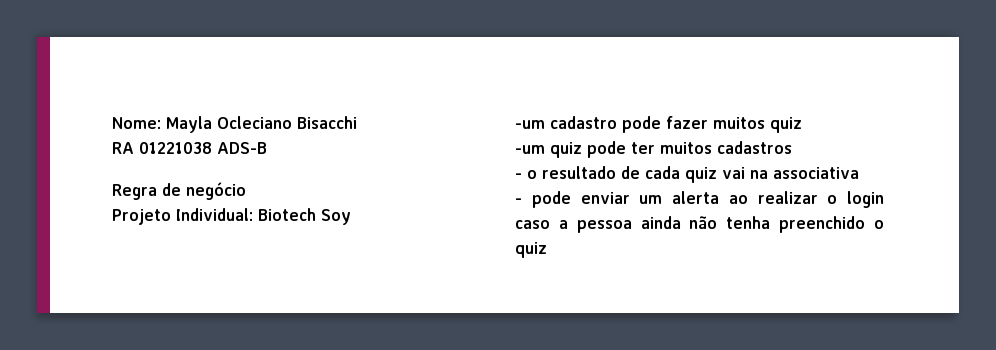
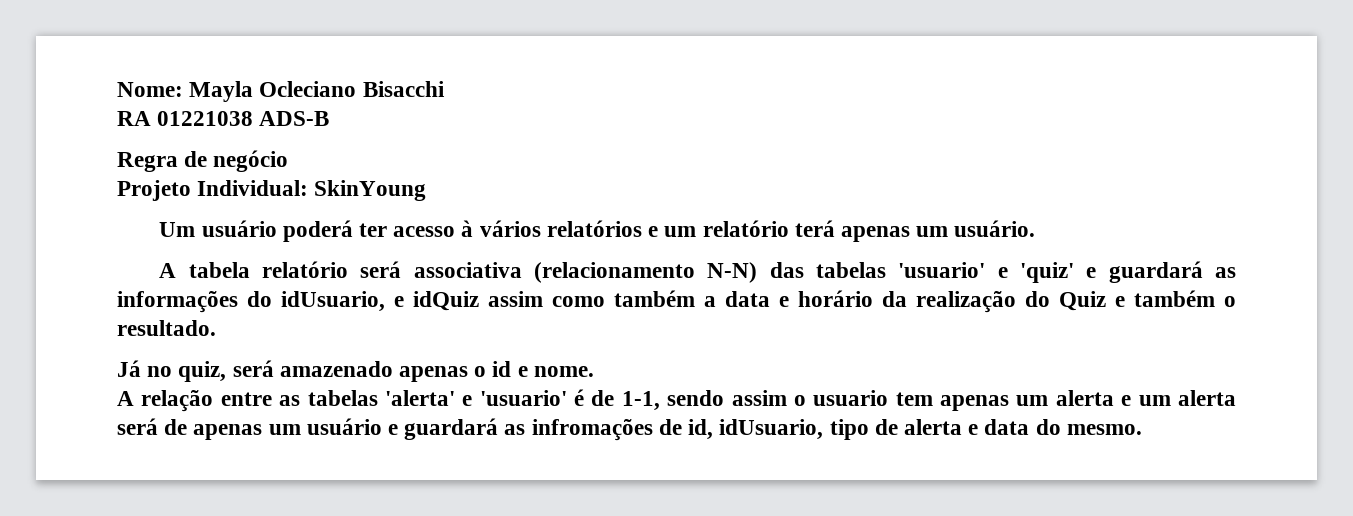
[258,208,351,225] [515,116,802,133] [515,141,792,158] [515,166,859,183] [515,191,884,208] [515,216,884,233] [515,242,547,258] Biotech Soy // -um cadastro pode fazer muitos quiz // -um quiz pode ter muitos cadastros // - o resultado de cada quiz vai na associativa // - pode enviar um alerta ao realizar o login caso a pessoa ainda não tenha preenchido o quiz -> [314,180,427,201] [159,220,1036,242] [159,261,1236,283] [117,290,1236,313] [117,320,216,336] [117,360,594,382] [117,389,1236,412] [117,418,1142,441] SkinYoung // Um usuário poderá ter acesso à vários relatórios e um relatório terá apenas um usuário. // A tabela relatório será associativa (relacionamento N-N) das tabelas 'usuario' e 'quiz' e guardará as informações do idUsuario, e idQuiz assim como também a data e horário da realização do Quiz e também o resultado. // Já no quiz, será amazenado apenas o id e nome. // A relação entre as tabelas 'alerta' e 'usuario' é de 1-1, sendo assim o usuario tem apenas um alerta e um alerta será de apenas um usuário e guardará as infromações de id, idUsuario, tipo de alerta e data do mesmo.

